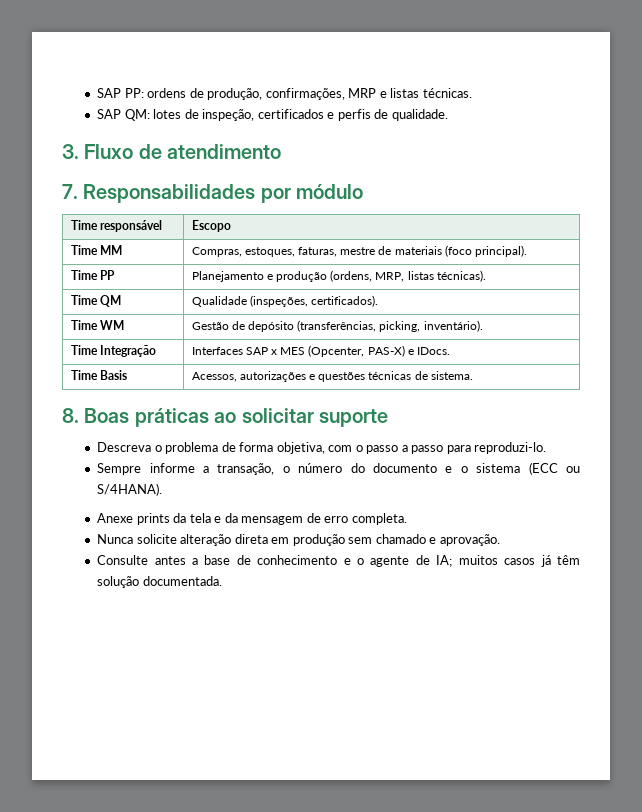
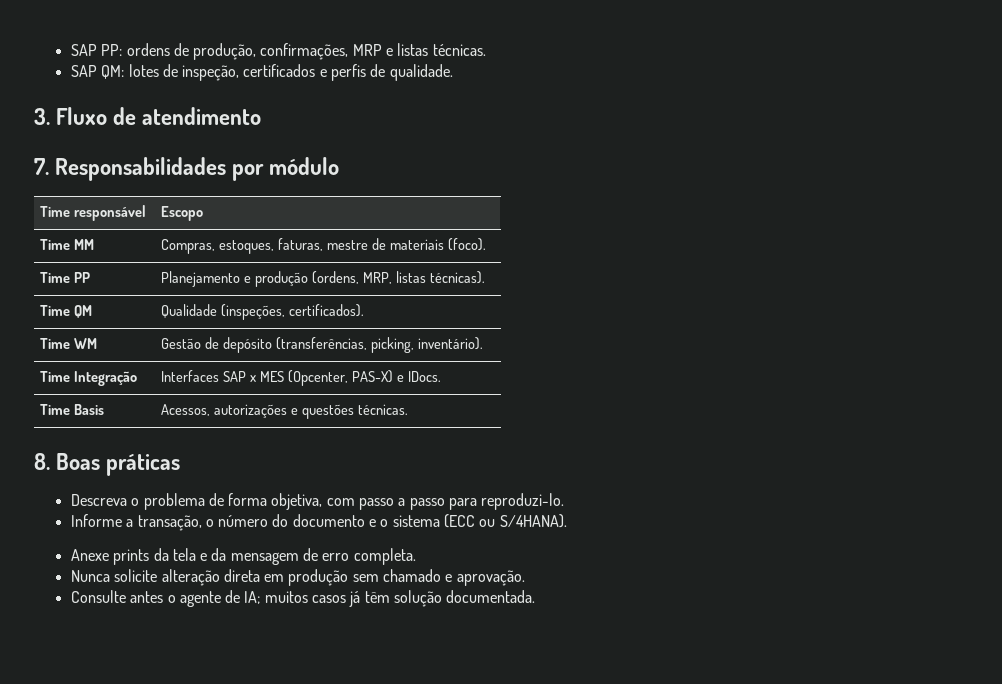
[444,245,527,257] (foco principal). -> [447,238,486,251] (foco).
[368,371,473,380] técnicas de sistema. -> [358,404,409,415] técnicas.
[214,408,388,427] ao solicitar suporte -> (181, 465) none
[355,445,363,452] o -> (355, 502) none
[97,463,195,475] Sempre informe -> [70,514,122,527] Informe
[191,555,351,565] a base de conhecimento e -> (164, 597) none

